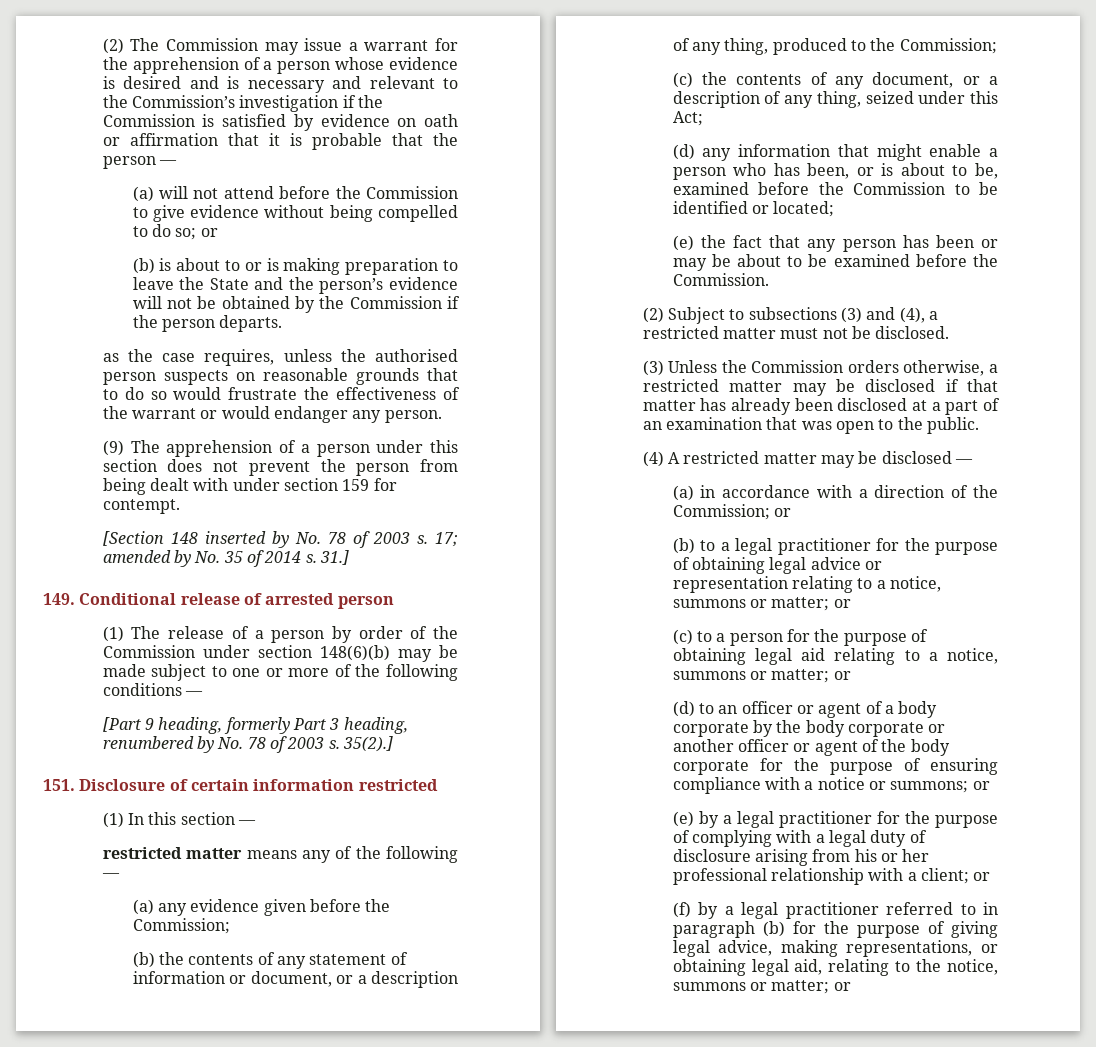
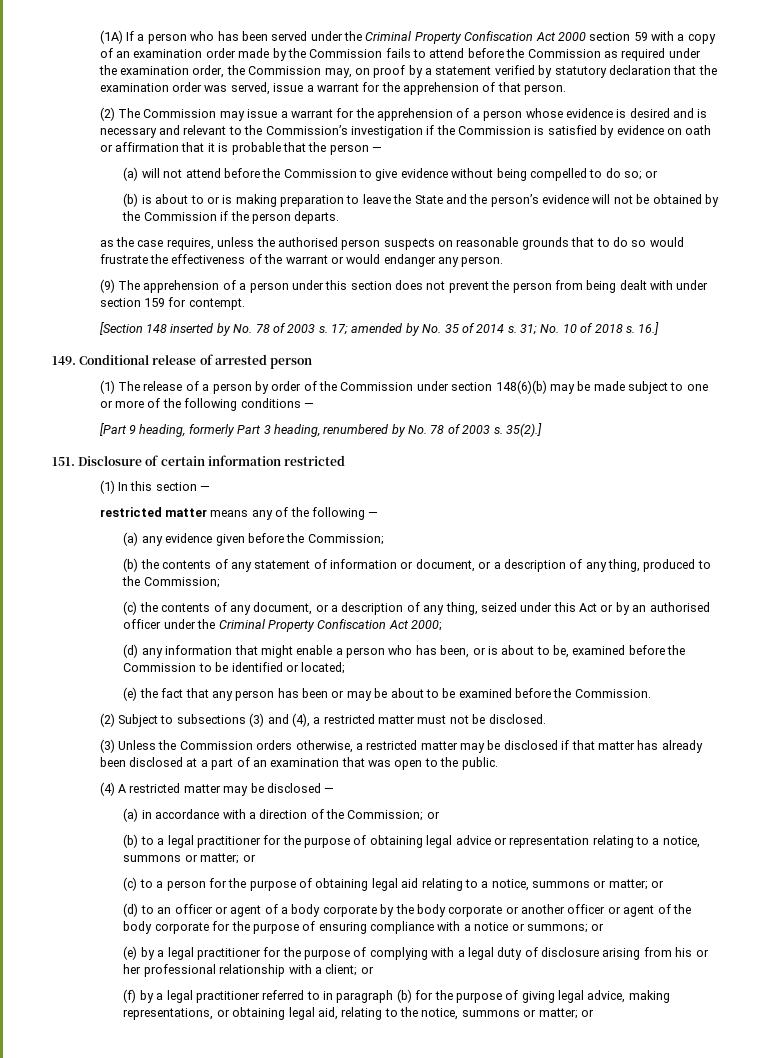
(102, 46) none -> [99,30,716,44] [99,48,701,61] [98,65,717,78] [99,82,567,95] (1A) If a person who has been served under the Criminal Property Confiscation Act 2000 section 59 with a copy of an examination order made by the Commission fails to attend before the Commission as required under the examination order, the Commission may, on proof by a statement verified by statutory declaration that the examination order was served, issue a warrant for the apprehension of that person. //
[320,550,350,565] 31.] -> [520,322,660,335] 31; No. 10 of 2018 s. 16.]
[672,111,703,126] Act; -> [579,602,710,615] [123,619,443,632] Act or by an authorised officer under the Criminal Property Confiscation Act 2000;

